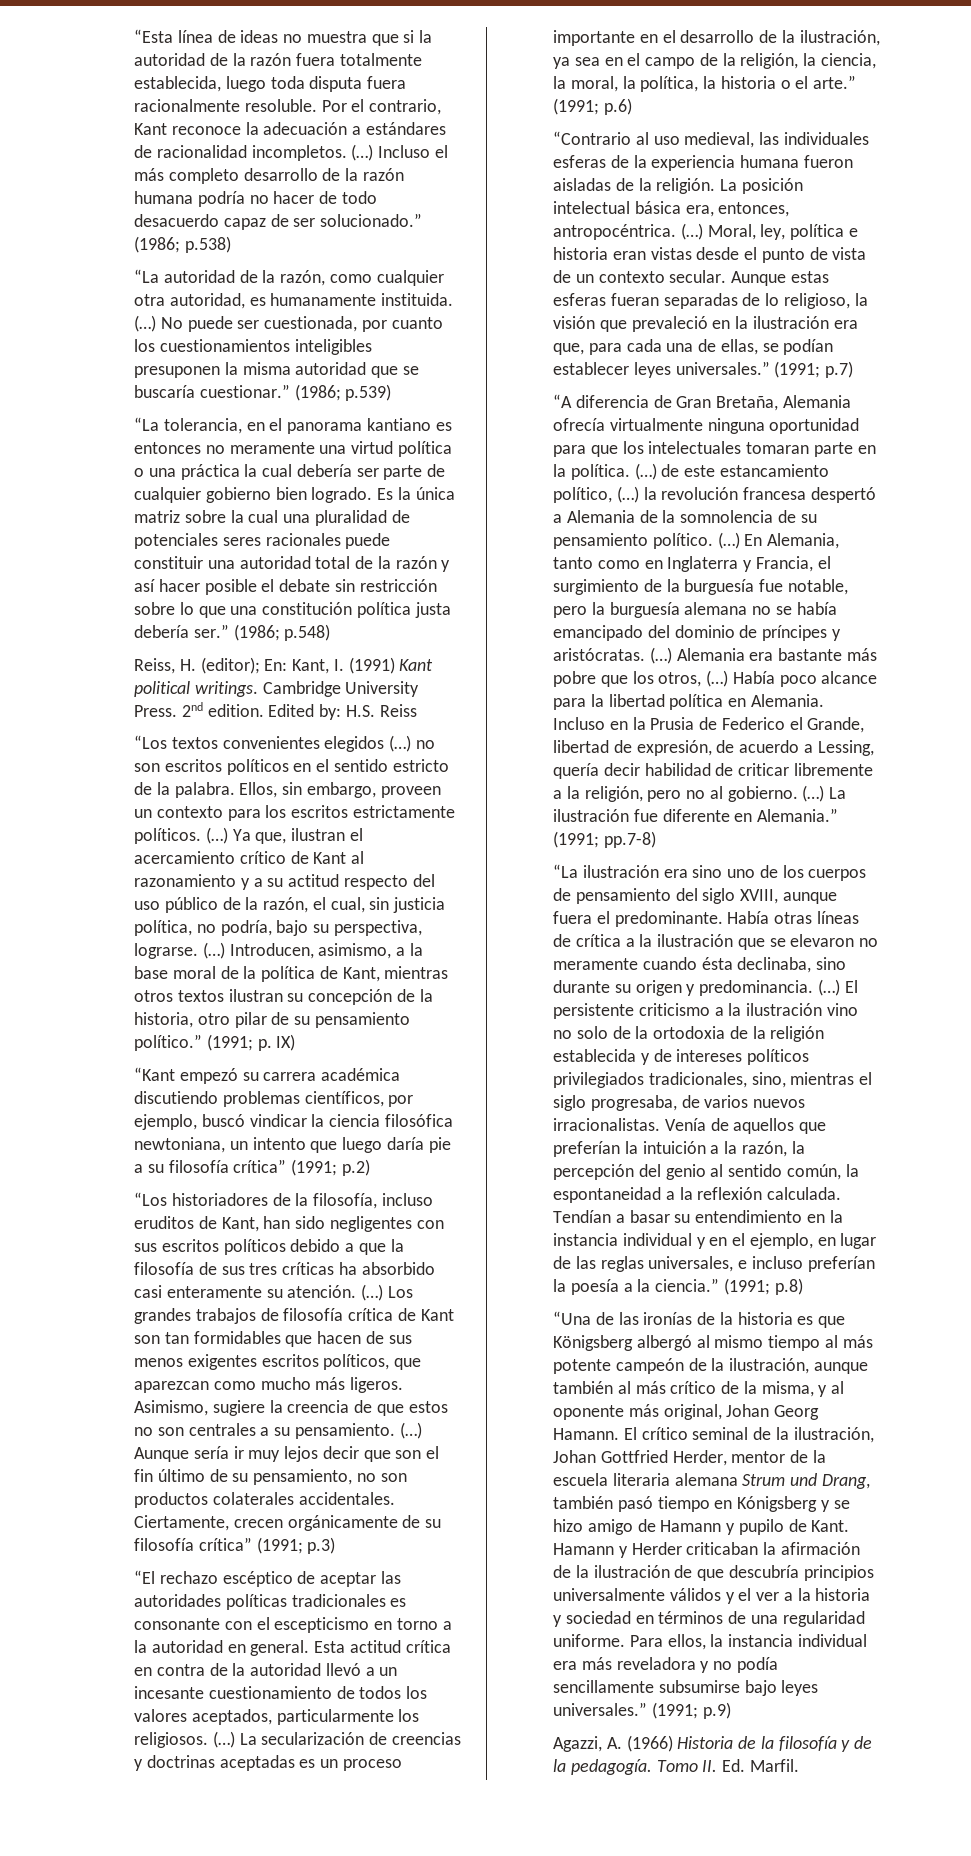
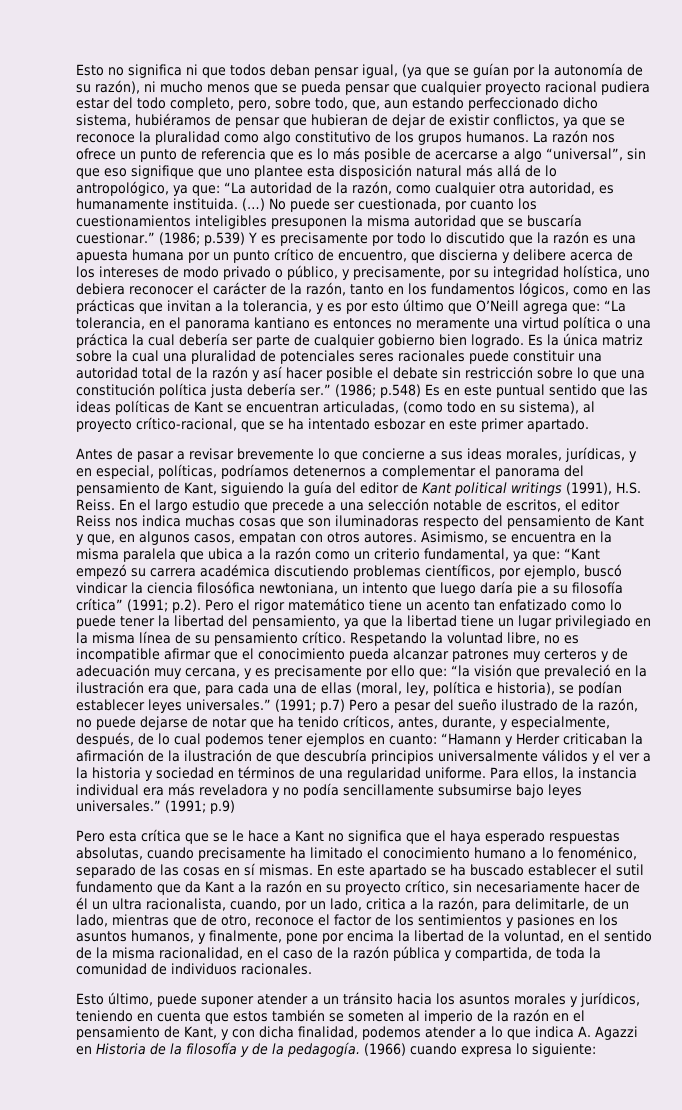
[134,29,433,46] [134,53,422,66] [134,76,407,92] [134,99,442,115] [134,122,446,135] [134,144,448,161] [134,168,404,184] [134,191,377,207] [134,213,423,230] [134,236,231,253] “Esta línea de ideas no muestra que si la autoridad de la razón fuera totalmente establecida, luego toda disputa fuera racionalmente resoluble. Por el contrario, Kant reconoce la adecuación a estándares de racionalidad incompletos. (…) Incluso el más completo desarrollo de la razón humana podría no hacer de todo desacuerdo capaz de ser solucionado.” (1986; p.538) // -> [75,63,643,78] [75,80,650,95] [75,97,598,111] [75,113,625,128] [75,130,615,145] [75,147,646,162] [75,164,557,179] [75,181,220,196] Esto no significa ni que todos deban pensar igual, (ya que se guían por la autonomía de su razón), ni mucho menos que se pueda pensar que cualquier proyecto racional pudiera estar del todo completo, pero, sobre todo, que, aun estando perfeccionado dicho sistema, hubiéramos de pensar que hubieran de dejar de existir conflictos, ya que se reconoce la pluralidad como algo constitutivo de los grupos humanos. La razón nos ofrece un punto de referencia que es lo más posible de acercarse a algo “universal”, sin que eso signifique que uno plantee esta disposición natural más allá de lo antropológico, ya que:
(392, 392) // -> [247,231,636,246] [75,248,633,263] [75,265,650,280] [75,282,651,297] [75,299,600,314] Y es precisamente por todo lo discutido que la razón es una apuesta humana por un punto crítico de encuentro, que discierna y delibere acerca de los intereses de modo privado o público, y precisamente, por su integridad holística, uno debiera reconocer el carácter de la razón, tanto en los fundamentos lógicos, como en las prácticas que invitan a la tolerancia, y es por esto último que O’Neill agrega que:
[134,657,434,674] [134,681,420,697] [134,702,417,720] [134,735,435,752] [134,759,449,775] [134,782,441,798] [134,805,455,821] [134,827,363,844] [134,851,365,864] [134,874,435,890] [134,897,446,913] [134,920,422,936] [134,942,423,959] [134,966,449,982] [134,989,433,1005] [134,1012,410,1028] [134,1034,296,1051] // Reiss, H. (editor); En: Kant, I. (1991) Kant political writings. Cambridge University Press. 2nd edition. Edited by: H.S. Reiss // “Los textos convenientes elegidos (…) no son escritos políticos en el sentido estricto de la palabra. Ellos, sin embargo, proveen un contexto para los escritos estrictamente políticos. (…) Ya que, ilustran el acercamiento crítico de Kant al razonamiento y a su actitud respecto del uso público de la razón, el cual, sin justicia política, no podría, bajo su perspectiva, lograrse. (…) Introducen, asimismo, a la base moral de la política de Kant, mientras otros textos ilustran su concepción de la historia, otro pilar de su pensamiento político.” (1991; p. IX) // -> [424,384,648,398] [75,400,595,415] [75,417,589,432] [75,447,637,462] [75,464,584,479] [75,481,641,496] [75,498,620,513] [75,515,644,529] [75,531,612,545] [75,547,560,562] Es en este puntual sentido que las ideas políticas de Kant se encuentran articuladas, (como todo en su sistema), al proyecto crítico-racional, que se ha intentado esbozar en este primer apartado. // Antes de pasar a revisar brevemente lo que concierne a sus ideas morales, jurídicas, y en especial, políticas, podríamos detenernos a complementar el panorama del pensamiento de Kant, siguiendo la guía del editor de Kant political writings (1991), H.S. Reiss. En el largo estudio que precede a una selección notable de escritos, el editor Reiss nos indica muchas cosas que son iluminadoras respecto del pensamiento de Kant y que, en algunos casos, empatan con otros autores. Asimismo, se encuentra en la misma paralela que ubica a la razón como un criterio fundamental, ya que:
[341,1159,370,1176] [134,1192,433,1209] [134,1216,444,1232] [134,1239,404,1255] [134,1262,435,1275] [134,1284,413,1301] [134,1308,454,1324] [134,1331,412,1347] [134,1354,422,1370] [134,1377,404,1393] [134,1400,448,1416] [134,1422,422,1439] [134,1446,440,1462] [134,1469,407,1485] [134,1492,395,1508] [134,1515,442,1531] [134,1537,336,1554] [134,1570,401,1587] [134,1594,407,1610] [134,1617,452,1633] [134,1640,451,1656] [134,1663,398,1676] [134,1686,428,1699] [134,1709,420,1725] [134,1731,461,1748] [134,1755,402,1771] [553,30,880,46] [553,53,876,69] [553,75,857,92] [553,98,632,115] [553,131,869,148] [553,155,853,171] [553,178,803,194] [553,201,790,217] [553,223,858,240] [553,247,867,263] [553,270,829,286] [553,293,868,309] p.2) // “Los historiadores de la filosofía, incluso eruditos de Kant, han sido negligentes con sus escritos políticos debido a que la filosofía de sus tres críticas ha absorbido casi enteramente su atención. (…) Los grandes trabajos de filosofía crítica de Kant son tan formidables que hacen de sus menos exigentes escritos políticos, que aparezcan como mucho más ligeros. Asimismo, sugiere la creencia de que estos no son centrales a su pensamiento. (…) Aunque sería ir muy lejos decir que son el fin último de su pensamiento, no son productos colaterales accidentales. Ciertamente, crecen orgánicamente de su filosofía crítica” (1991; p.3) // “El rechazo escéptico de aceptar las autoridades políticas tradicionales es consonante con el escepticismo en torno a la autoridad en general. Esta actitud crítica en contra de la autoridad llevó a un incesante cuestionamiento de todos los valores aceptados, particularmente los religiosos. (…) La secularización de creencias y doctrinas aceptadas es un proceso importante en el desarrollo de la ilustración, ya sea en el campo de la religión, la ciencia, la moral, la política, la historia o el arte.” (1991; p.6) // “Contrario al uso medieval, las individuales esferas de la experiencia humana fueron aisladas de la religión. La posición intelectual básica era, entonces, antropocéntrica. (…) Moral, ley, política e historia eran vistas desde el punto de vista de un contexto secular. Aunque estas esferas fueran separadas de lo religioso, la -> [171,598,622,613] [75,615,651,629] [75,631,579,646] [75,648,628,662] [75,664,470,679] p.2). Pero el rigor matemático tiene un acento tan enfatizado como lo puede tener la libertad del pensamiento, ya que la libertad tiene un lugar privilegiado en la misma línea de su pensamiento crítico. Respetando la voluntad libre, no es incompatible afirmar que el conocimiento pueda alcanzar patrones muy certeros y de adecuación muy cercana, y es precisamente por ello que: “la
[720,339,758,355] ellas, -> [320,681,555,696] ellas (moral, ley, política e historia),
[553,394,851,411] [553,418,860,434] [553,441,876,457] [553,463,829,480] [553,486,876,503] [553,510,817,523] [553,532,840,549] [553,556,831,572] [553,579,848,595] [553,602,837,618] [553,625,841,641] [553,647,877,664] [553,670,878,687] [553,694,824,710] [553,717,865,733] [553,740,874,756] [553,763,873,779] [553,785,847,802] [553,808,839,822] [553,831,656,848] [553,864,867,881] [553,888,837,904] [553,911,859,927] [553,934,879,950] [553,957,847,973] [553,979,858,996] [553,1003,858,1019] [553,1026,825,1042] [553,1049,810,1065] [553,1072,873,1088] [553,1095,806,1111] [553,1118,827,1134] [553,1141,805,1157] [553,1164,859,1180] [553,1187,842,1203] [553,1210,843,1223] [553,1233,877,1249] [553,1256,875,1272] [553,1278,803,1295] [553,1311,846,1328] [553,1335,873,1351] [553,1358,868,1374] [553,1381,845,1397] [553,1404,820,1420] [553,1427,874,1443] [553,1450,826,1466] [553,1473,870,1489] [553,1496,850,1512] [553,1519,850,1535] [553,1543,615,1555] // “A diferencia de Gran Bretaña, Alemania ofrecía virtualmente ninguna oportunidad para que los intelectuales tomaran parte en la política. (…) de este estancamiento político, (…) la revolución francesa despertó a Alemania de la somnolencia de su pensamiento político. (…) En Alemania, tanto como en Inglaterra y Francia, el surgimiento de la burguesía fue notable, pero la burguesía alemana no se había emancipado del dominio de príncipes y aristócratas. (…) Alemania era bastante más pobre que los otros, (…) Había poco alcance para la libertad política en Alemania. Incluso en la Prusia de Federico el Grande, libertad de expresión, de acuerdo a Lessing, quería decir habilidad de criticar libremente a la religión, pero no al gobierno. (…) La ilustración fue diferente en Alemania.” (1991; pp.7-8) // “La ilustración era sino uno de los cuerpos de pensamiento del siglo XVIII, aunque fuera el predominante. Había otras líneas de crítica a la ilustración que se elevaron no meramente cuando ésta declinaba, sino durante su origen y predominancia. (…) El persistente criticismo a la ilustración vino no solo de la ortodoxia de la religión establecida y de intereses políticos privilegiados tradicionales, sino, mientras el siglo progresaba, de varios nuevos irracionalistas. Venía de aquellos que preferían la intuición a la razón, la percepción del genio al sentido común, la espontaneidad a la reflexión calculada. Tendían a basar su entendimiento en la instancia individual y en el ejemplo, en lugar de las reglas universales, e incluso preferían la poesía a la ciencia.” (1991; p.8) // “Una de las ironías de la historia es que Königsberg albergó al mismo tiempo al más potente campeón de la ilustración, aunque también al más crítico de la misma, y al oponente más original, Johan Georg Hamann. El crítico seminal de la ilustración, Johan Gottfried Herder, mentor de la escuela literaria alemana Strum und Drang, también pasó tiempo en Kónigsberg y se hizo amigo de Hamann y pupilo de Kant. Hamann -> [348,698,638,713] [75,715,610,730] [75,732,501,747] Pero a pesar del sueño ilustrado de la razón, no puede dejarse de notar que ha tenido críticos, antes, durante, y especialmente, después, de lo cual podemos tener ejemplos en cuanto: “Hamann
[553,1735,673,1752] Agazzi, A. (1966) -> [75,829,620,844] [75,846,637,861] [75,863,644,878] [75,880,640,895] [75,897,629,912] [75,914,618,928] [75,930,652,944] [75,946,601,961] [75,963,312,975] [75,992,640,1007] [75,1009,585,1024] [75,1026,638,1040] [75,1046,92,1055] Pero esta crítica que se le hace a Kant no significa que el haya esperado respuestas absolutas, cuando precisamente ha limitado el conocimiento humano a lo fenoménico, separado de las cosas en sí mismas. En este apartado se ha buscado establecer el sutil fundamento que da Kant a la razón en su proyecto crítico, sin necesariamente hacer de él un ultra racionalista, cuando, por un lado, critica a la razón, para delimitarle, de un lado, mientras que de otro, reconoce el factor de los sentimientos y pasiones en los asuntos humanos, y finalmente, pone por encima la libertad de la voluntad, en el sentido de la misma racionalidad, en el caso de la razón pública y compartida, de toda la comunidad de individuos racionales. // Esto último, puede suponer atender a un tránsito hacia los asuntos morales y jurídicos, teniendo en cuenta que estos también se someten al imperio de la razón en el pensamiento de Kant, y con dicha finalidad, podemos atender a lo que indica A. Agazzi en
[656,1759,799,1772] Tomo II. Ed. Marfil. -> [363,1043,596,1057] (1966) cuando expresa lo siguiente:

